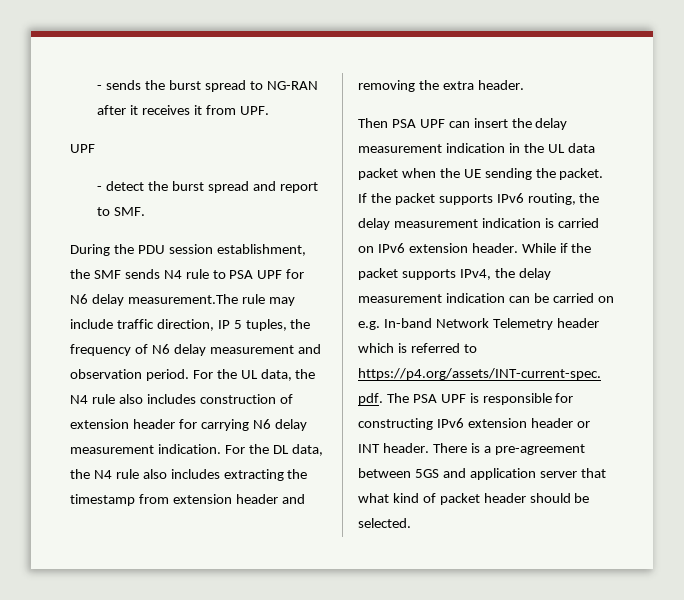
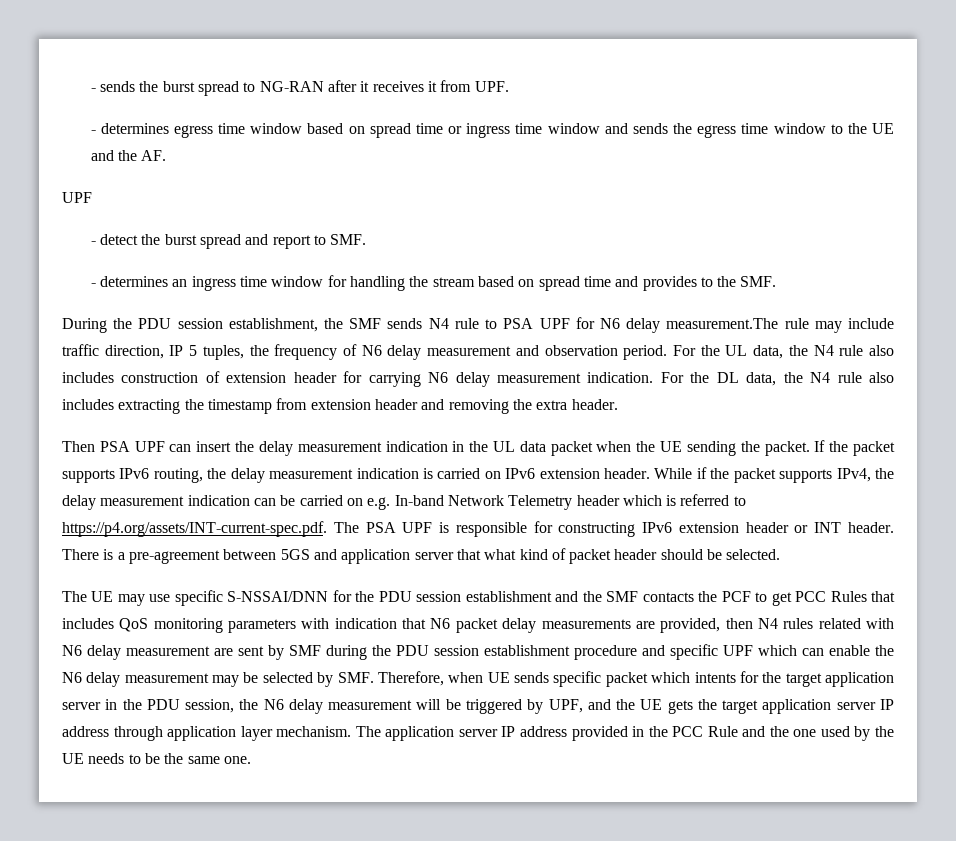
(269, 110) none -> [90,123,894,138] [90,150,167,161] // - determines egress time window based on spread time or ingress time window and sends the egress time window to the UE and the AF.
(146, 211) none -> [90,275,777,291] // - determines an ingress time window for handling the stream based on spread time and provides to the SMF.
(411, 523) none -> [62,590,896,606] [62,618,895,633] [62,644,894,660] [62,671,894,687] [62,699,894,714] [62,726,894,741] [62,753,251,764] // The UE may use specific S-NSSAI/DNN for the PDU session establishment and the SMF contacts the PCF to get PCC Rules that includes QoS monitoring parameters with indication that N6 packet delay measurements are provided, then N4 rules related with N6 delay measurement are sent by SMF during the PDU session establishment procedure and specific UPF which can enable the N6 delay measurement may be selected by SMF. Therefore, when UE sends specific packet which intents for the target application server in the PDU session, the N6 delay measurement will be triggered by UPF, and the UE gets the target application server IP address through application layer mechanism. The application server IP address provided in the PCC Rule and the one used by the UE needs to be the same one.

